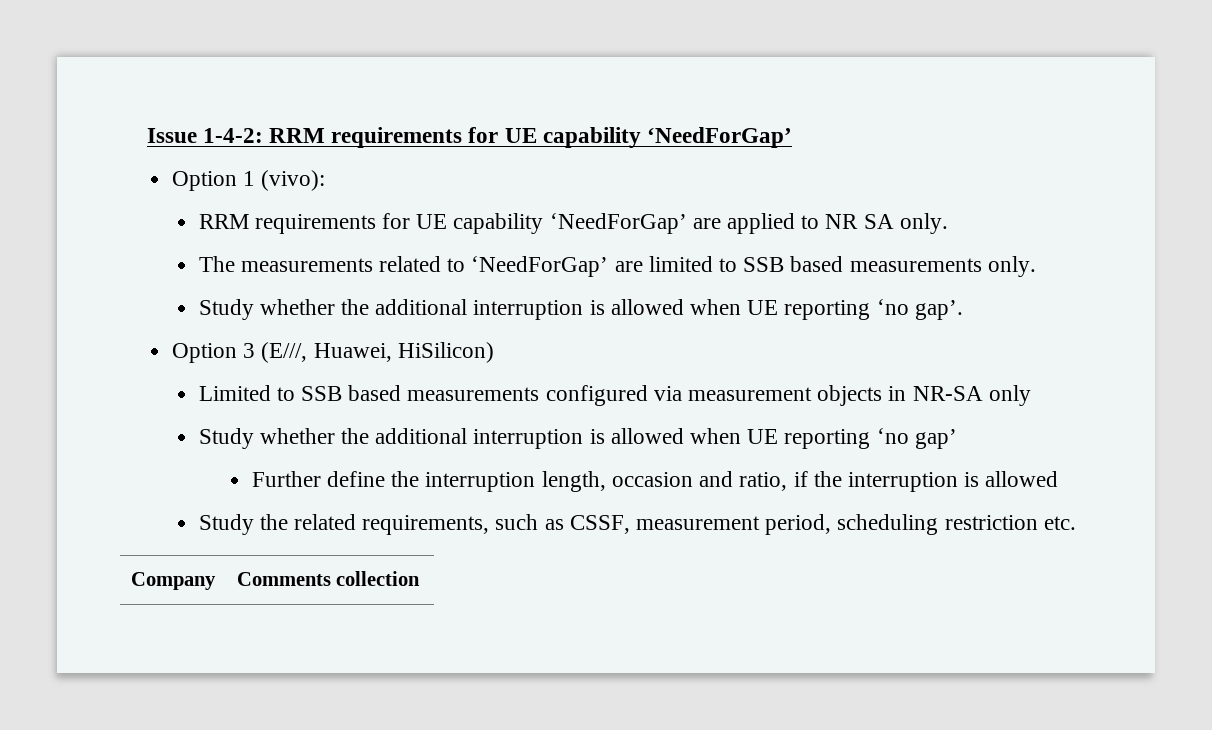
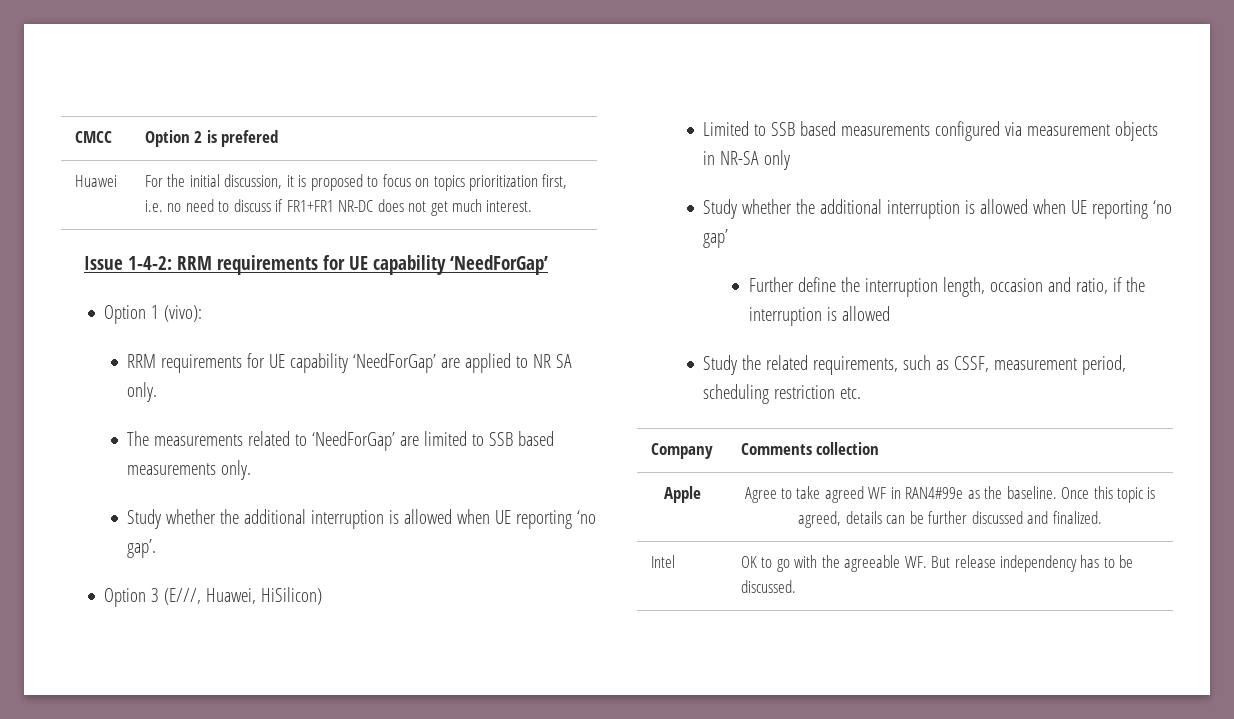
(146, 135) none -> [74,131,112,143] [144,130,279,147] [74,175,117,187] [144,174,568,191] [144,199,533,216] CMCC | Option 2 is prefered // Huawei | For the initial discussion, it is proposed to focus on topics prioritization first, i.e. no need to discuss if FR1+FR1 NR-DC does not get much interest. //
(421, 578) none -> [664,486,701,503] [744,486,1156,503] [798,511,1102,528] [650,555,675,568] [740,555,1134,572] [740,580,796,593] // Apple | Agree to take agreed WF in RAN4#99e as the baseline. Once this topic is agreed, details can be further discussed and finalized. // Intel | OK to go with the agreeable WF. But release independency has to be discussed.

